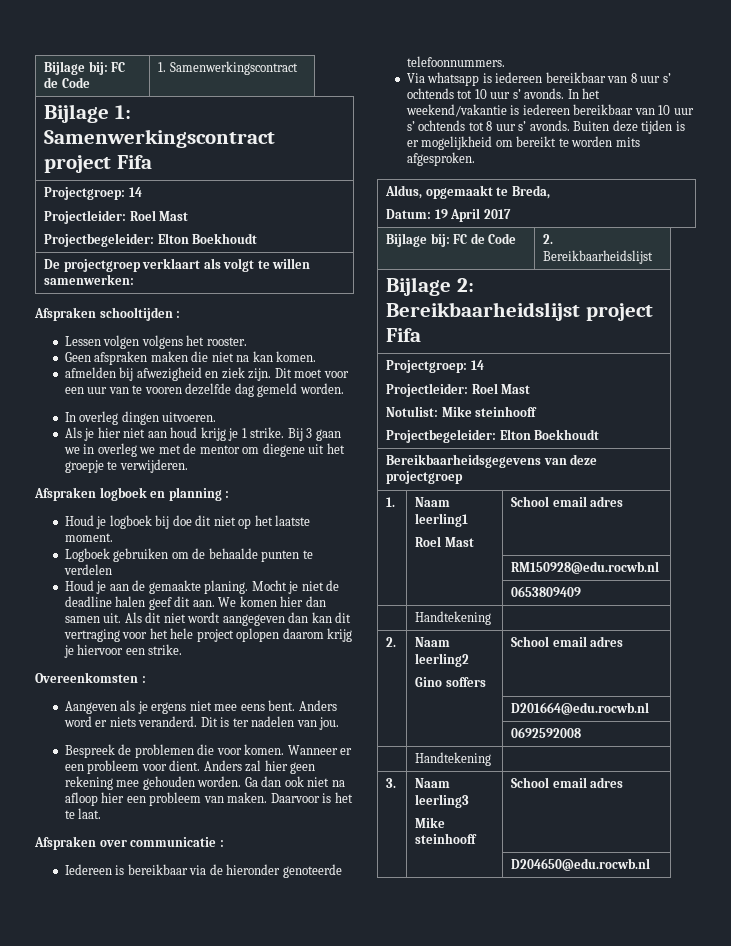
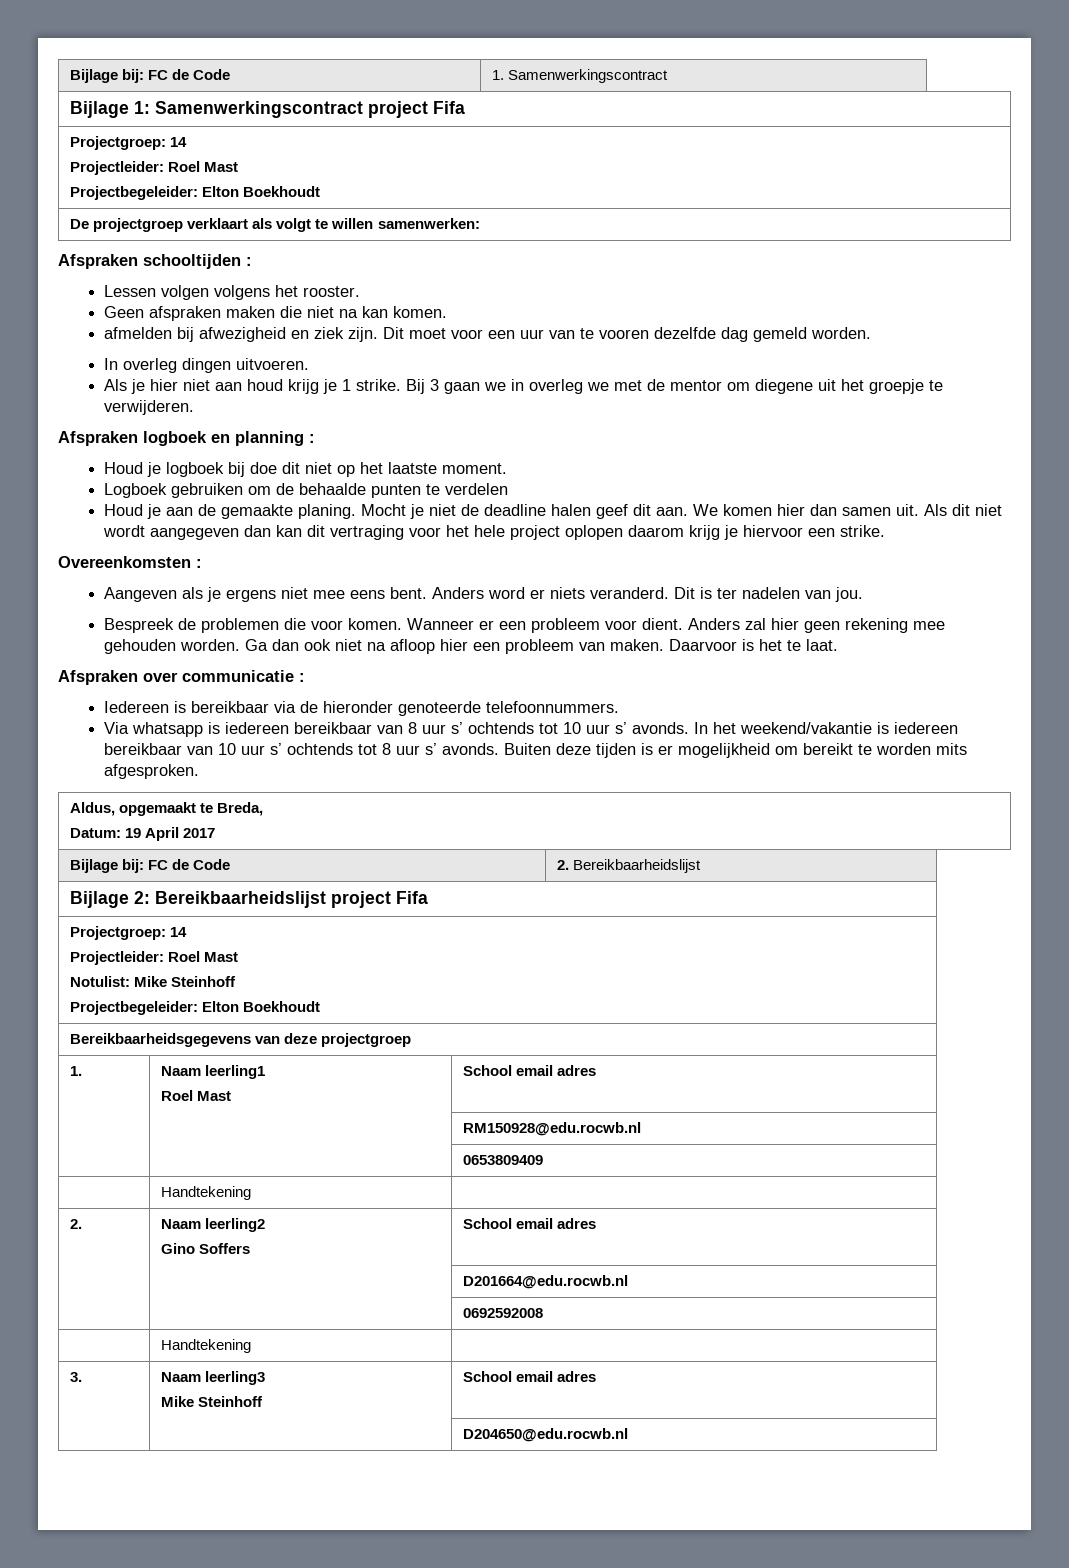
[475,406,538,417] steinhooff -> [171,976,237,987] Steinhoff
[445,677,486,687] soffers -> [199,1243,251,1254] Soffers
[415,833,478,844] steinhooff -> [198,1396,264,1407] Steinhoff

